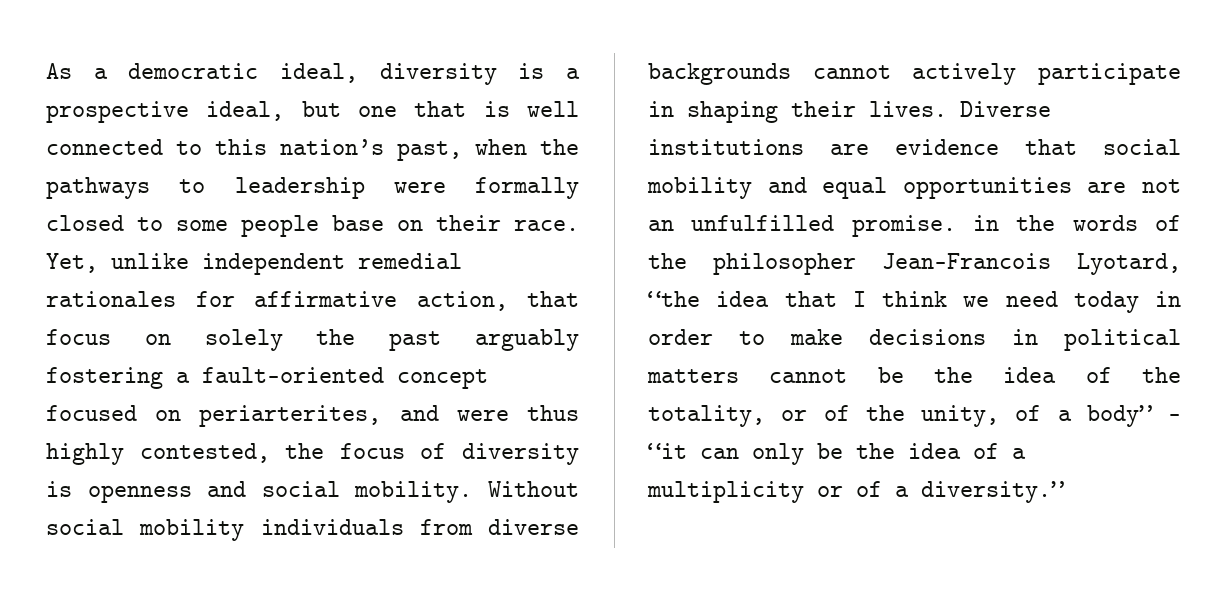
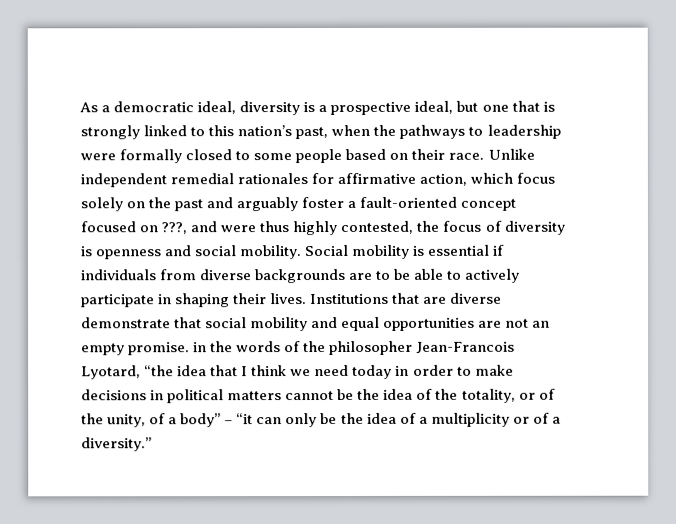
[527,101,579,117] [46,139,163,155] well connected -> [80,125,188,140] strongly linked
[332,215,384,231] base -> [345,148,387,160] based
[46,253,189,273] Yet, unlike -> [487,148,535,160] Unlike
[527,291,579,307] [46,329,579,351] [46,367,163,389] that focus on solely the past arguably fostering -> [470,172,556,184] [80,196,345,212] which focus solely on the past and arguably foster
[199,405,382,427] periarterites, -> [161,222,188,235] ???,
[488,481,579,497] [46,519,579,541] [648,63,891,85] Without social mobility individuals from diverse backgrounds cannot -> [304,244,505,259] [81,268,463,284] Social mobility is essential if individuals from diverse backgrounds are to be able to
[960,101,1051,117] [648,139,999,155] Diverse institutions are evidence -> [310,292,503,305] [81,317,171,329] Institutions that are diverse demonstrate
[691,215,835,231] unfulfilled -> [81,343,125,356] empty

